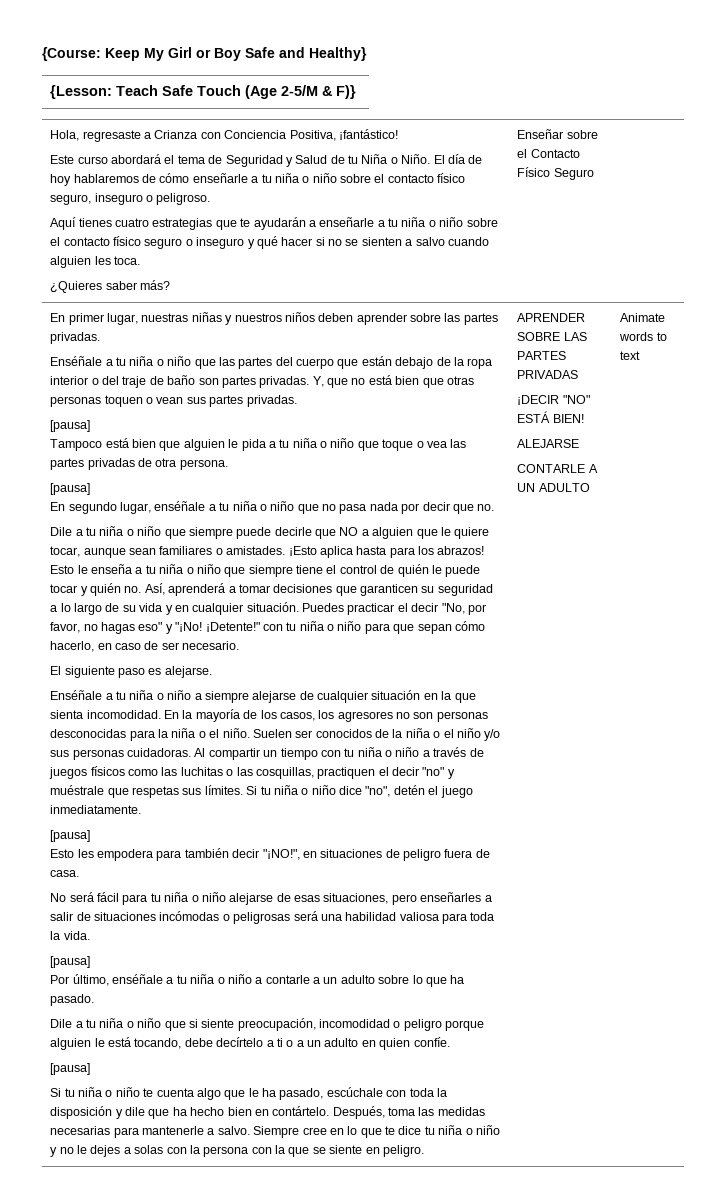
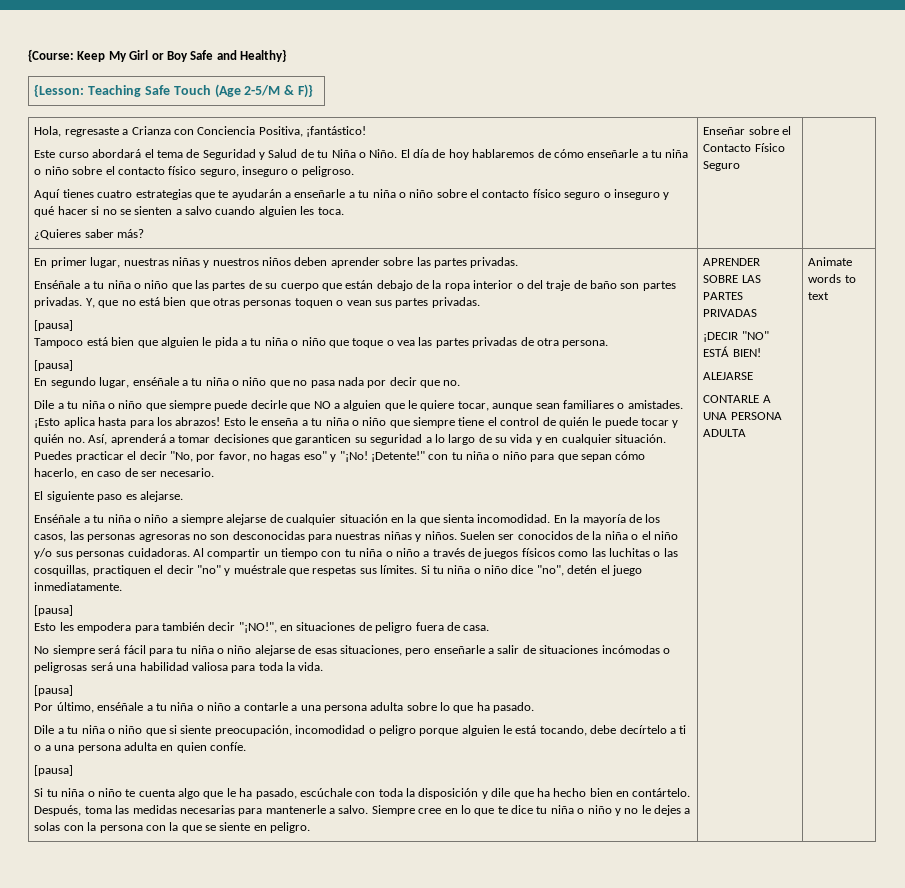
[116,85,159,96] Teach -> [88,85,142,97] Teaching
[275,357,293,366] del -> [248,280,278,289] de su
[318,710,393,722] los agresores -> [69,531,190,542] las personas agresoras
[436,711,488,722] personas -> (230, 537) none
[158,728,250,738] la niña o el niño. -> [335,531,457,542] nuestras niñas y niños.
(67, 897) none -> [52,645,95,656] siempre
[420,892,482,902] enseñarles -> [433,645,485,654] enseñarle
[323,975,375,984] un adulto -> [300,702,404,713] una persona adulta
[307,1038,359,1047] un adulto -> [54,742,157,753] una persona adulta
[517,483,590,492] UN ADULTO -> [703,412,782,420] [703,429,747,437] UNA PERSONA ADULTA

